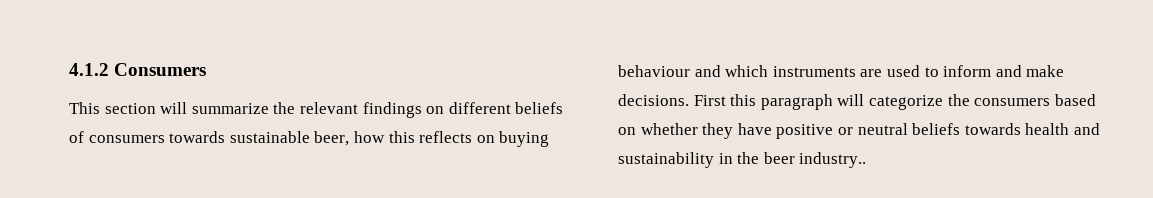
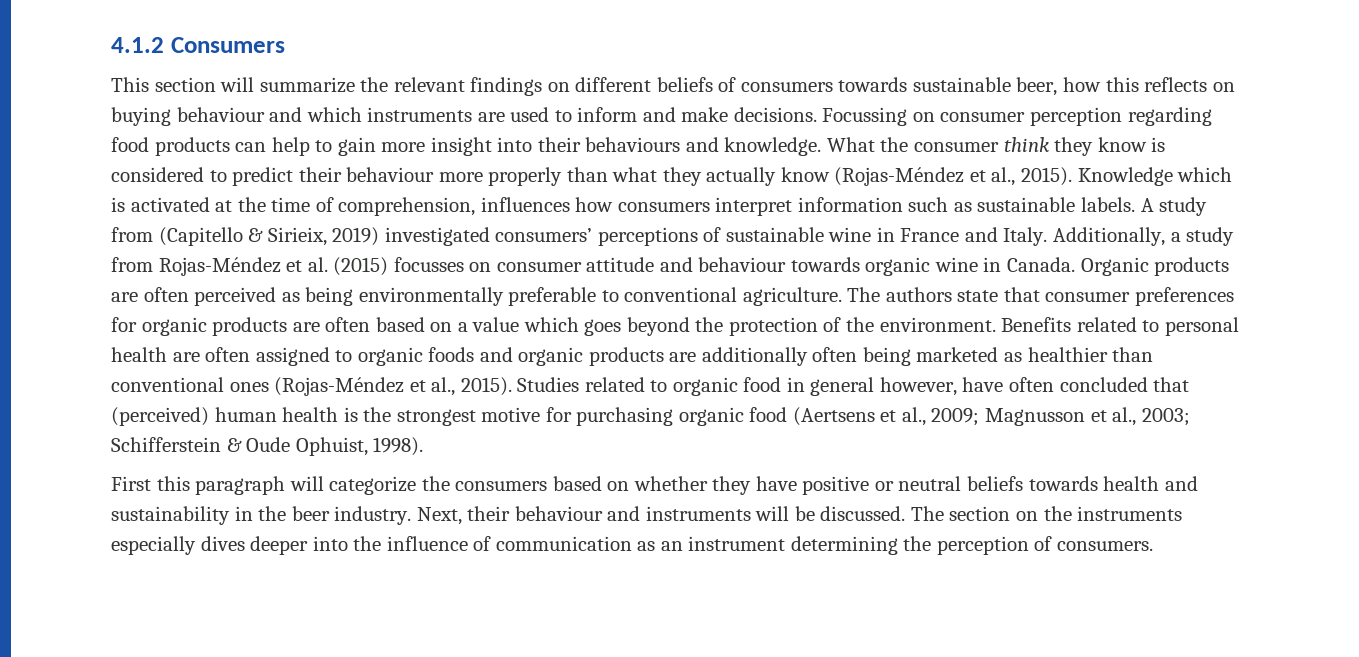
(689, 100) none -> [822,107,1212,126] [111,137,1166,156] [111,167,1233,186] [111,197,1208,216] [111,227,1235,246] [111,257,1230,276] [111,287,1235,306] [111,317,1239,336] [111,347,1154,366] [111,377,1190,396] [111,407,1190,426] [111,437,424,456] Focussing on consumer perception regarding food products can help to gain more insight into their behaviours and knowledge. What the consumer think they know is considered to predict their behaviour more properly than what they actually know (Rojas-Méndez et al., 2015). Knowledge which is activated at the time of comprehension, influences how consumers interpret information such as sustainable labels. A study from (Capitello & Sirieix, 2019) investigated consumers’ perceptions of sustainable wine in France and Italy. Additionally, a study from Rojas-Méndez et al. (2015) focusses on consumer attitude and behaviour towards organic wine in Canada. Organic products are often perceived as being environmentally preferable to conventional agriculture. The authors state that consumer preferences for organic products are often based on a value which goes beyond the protection of the environment. Benefits related to personal health are often assigned to organic foods and organic products are additionally often being marketed as healthier than conventional ones (Rojas-Méndez et al., 2015). Studies related to organic food in general however, have often concluded that (perceived) human health is the strongest motive for purchasing organic food (Aertsens et al., 2009; Magnusson et al., 2003; Schifferstein & Oude Ophuist, 1998). //
[799,152,867,168] industry.. -> [334,506,1183,525] [111,536,1154,555] industry. Next, their behaviour and instruments will be discussed. The section on the instruments especially dives deeper into the influence of communication as an instrument determining the perception of consumers.

